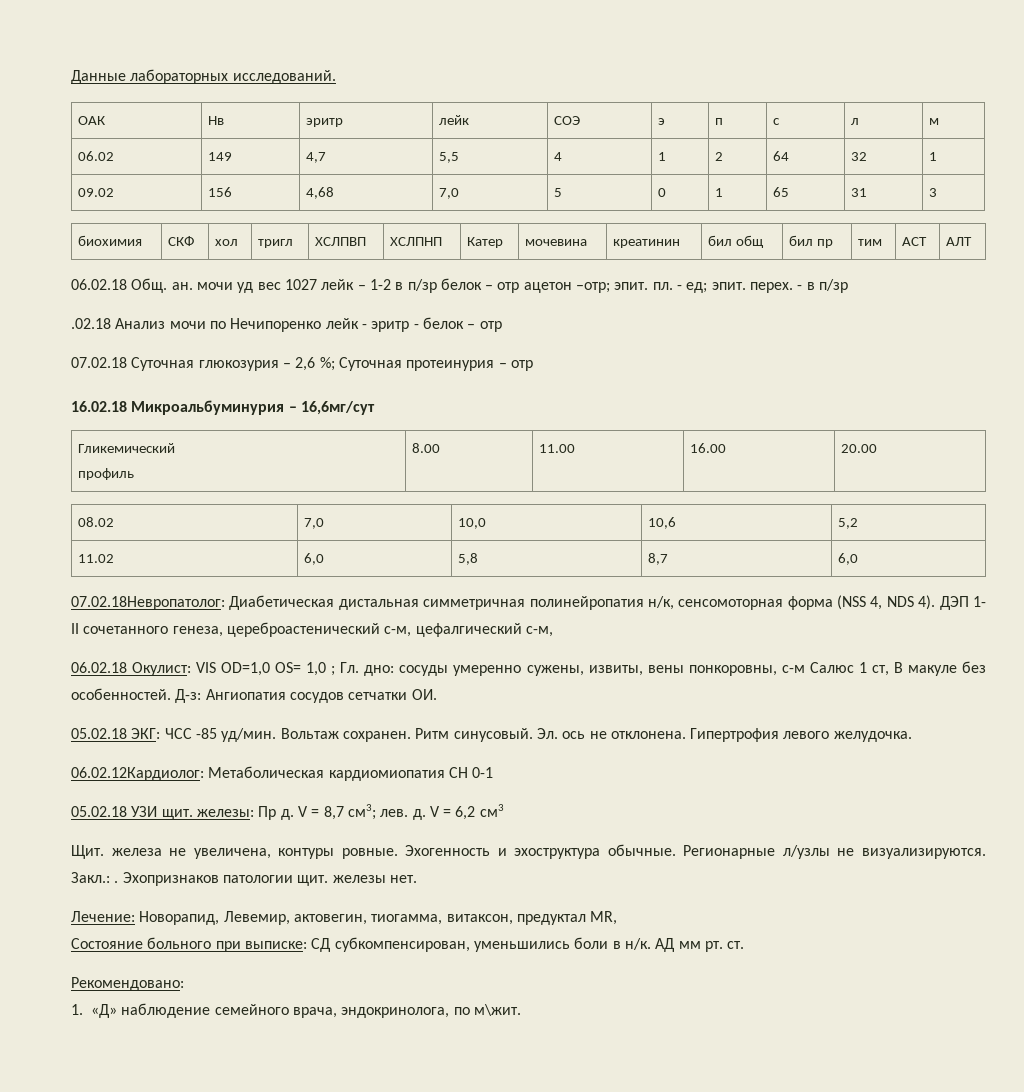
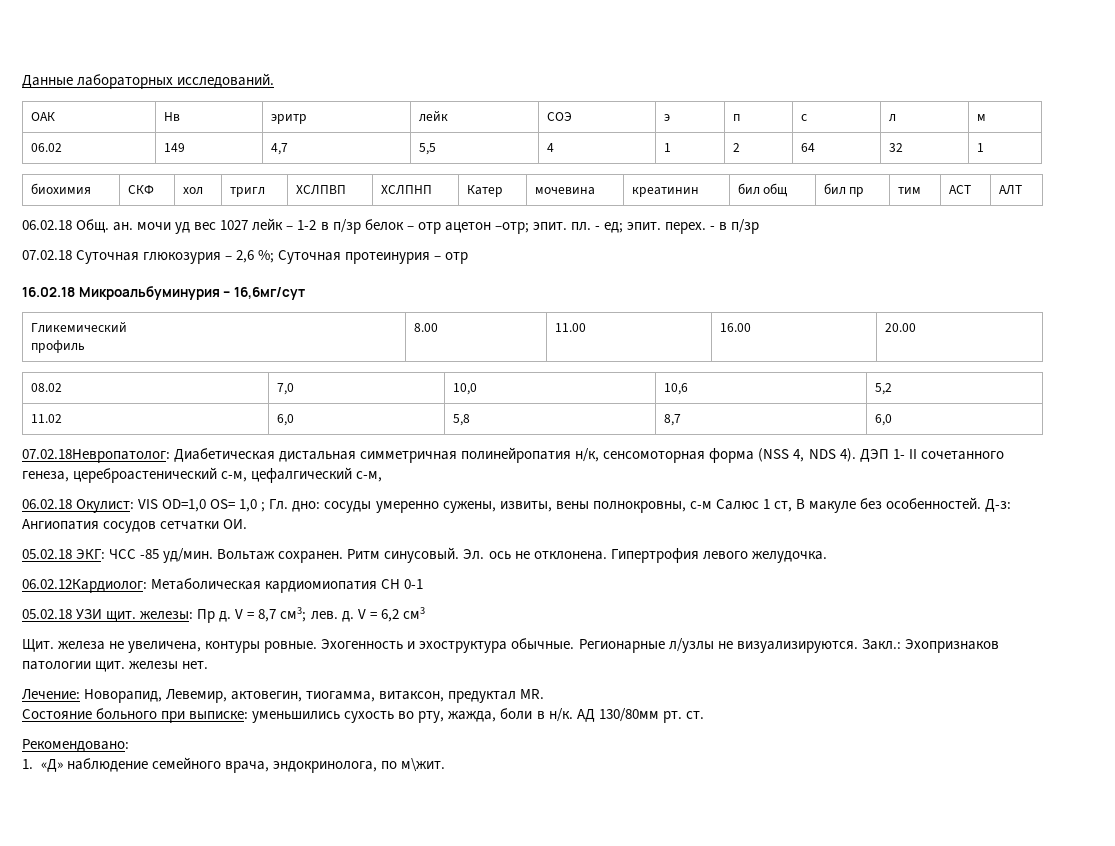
[77,188,114,197] [207,187,232,197] [305,187,334,199] [438,188,459,199] [553,188,562,197] [657,188,666,197] [714,188,723,197] [772,187,789,197] [850,188,867,197] [928,188,937,197] // 09.02 | 156 | 4,68 | 7,0 | 5 | 0 | 1 | 65 | 31 | 3 -> (984, 147) none
[71,317,502,332] // .02.18 Анализ мочи по Нечипоренко лейк - эритр - белок – отр -> (760, 226) none
[688,665,777,676] понкоровны, -> [592,501,686,513] полнокровны,
[114,881,119,883] . -> (901, 644) none
[590,911,618,925] MR, -> [520,689,545,699] MR.
[311,937,570,952] СД субкомпенсирован, уменьшились -> [252,711,497,723] уменьшились сухость во рту, жажда,
[678,941,701,949] мм -> [598,708,659,722] 130/80мм

